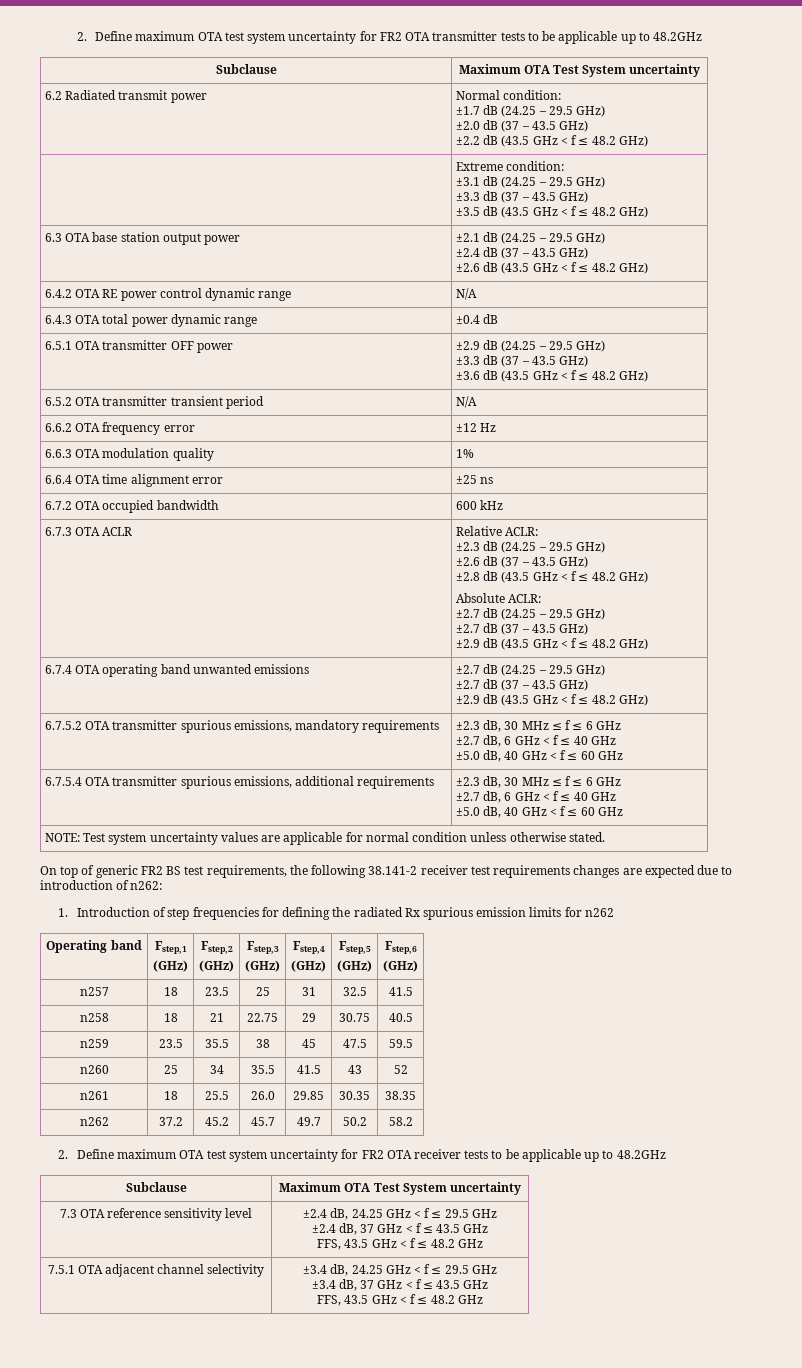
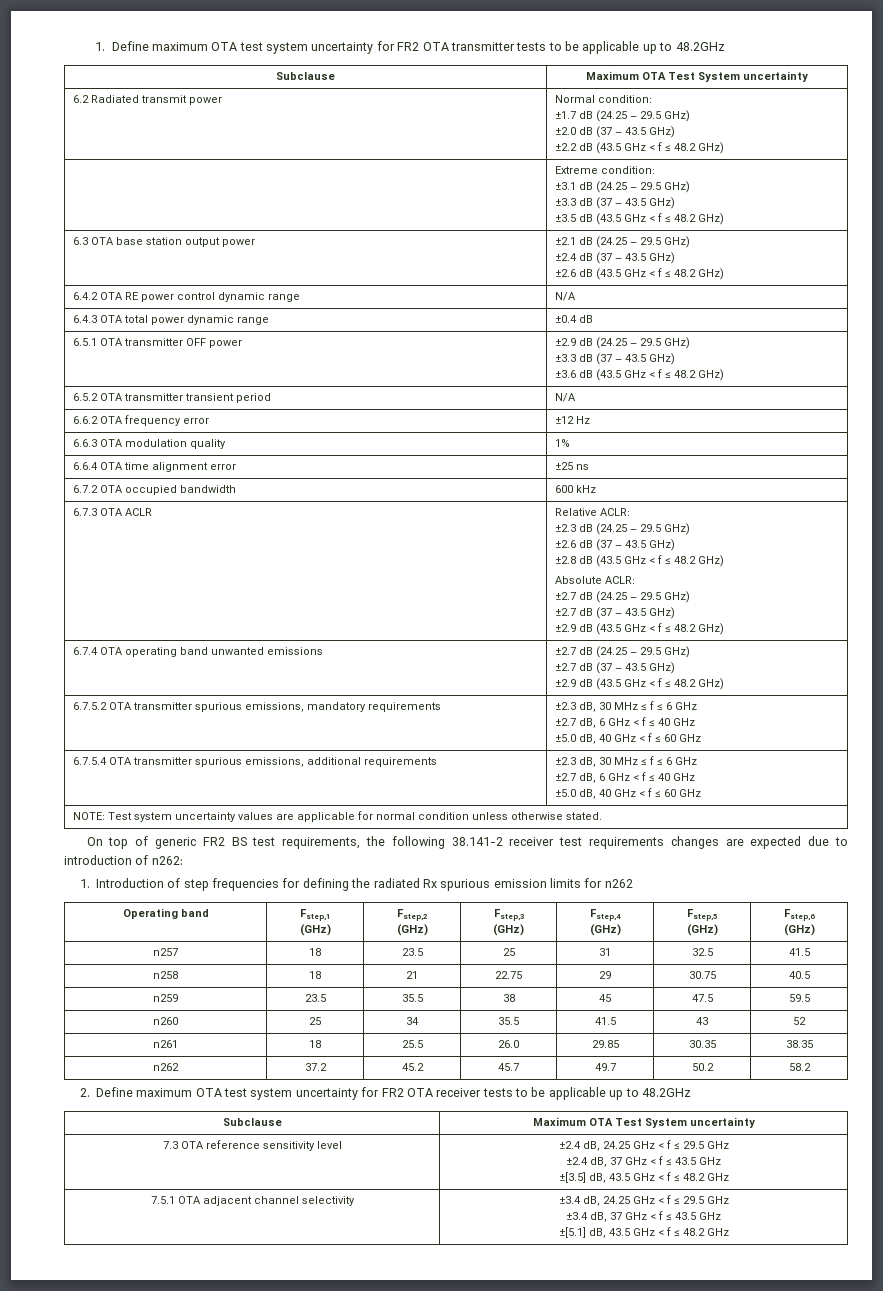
[76,32,87,41] 2. -> [95,42,106,51] 1.
[317,1239,342,1250] FFS, -> [558,1172,606,1183] ±[3.5] dB,
[317,1295,342,1306] FFS, -> [558,1227,606,1238] ±[5.1] dB,

